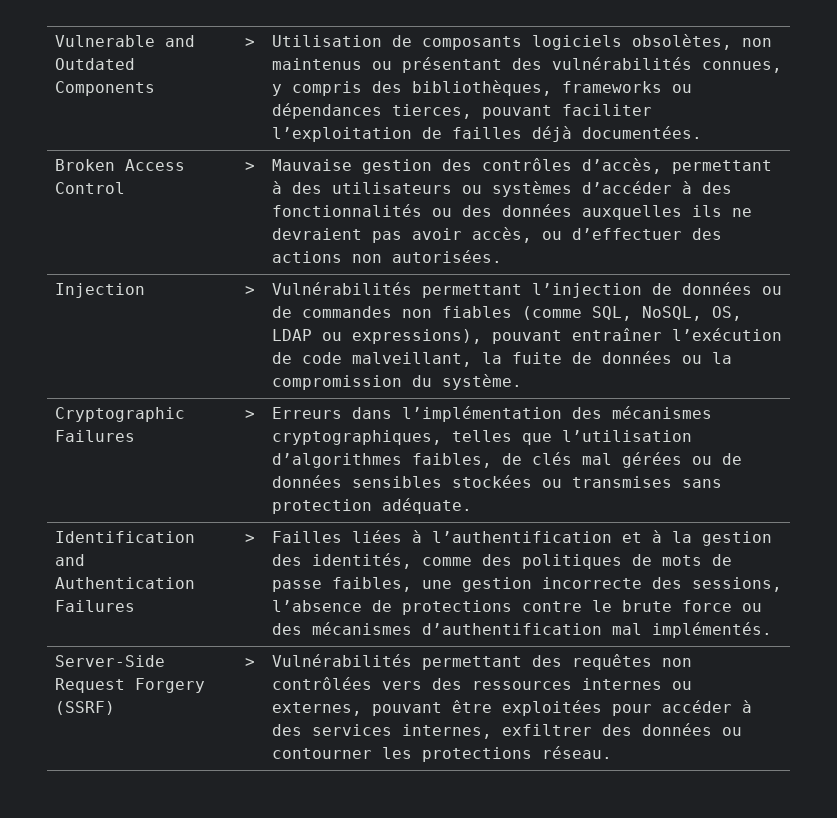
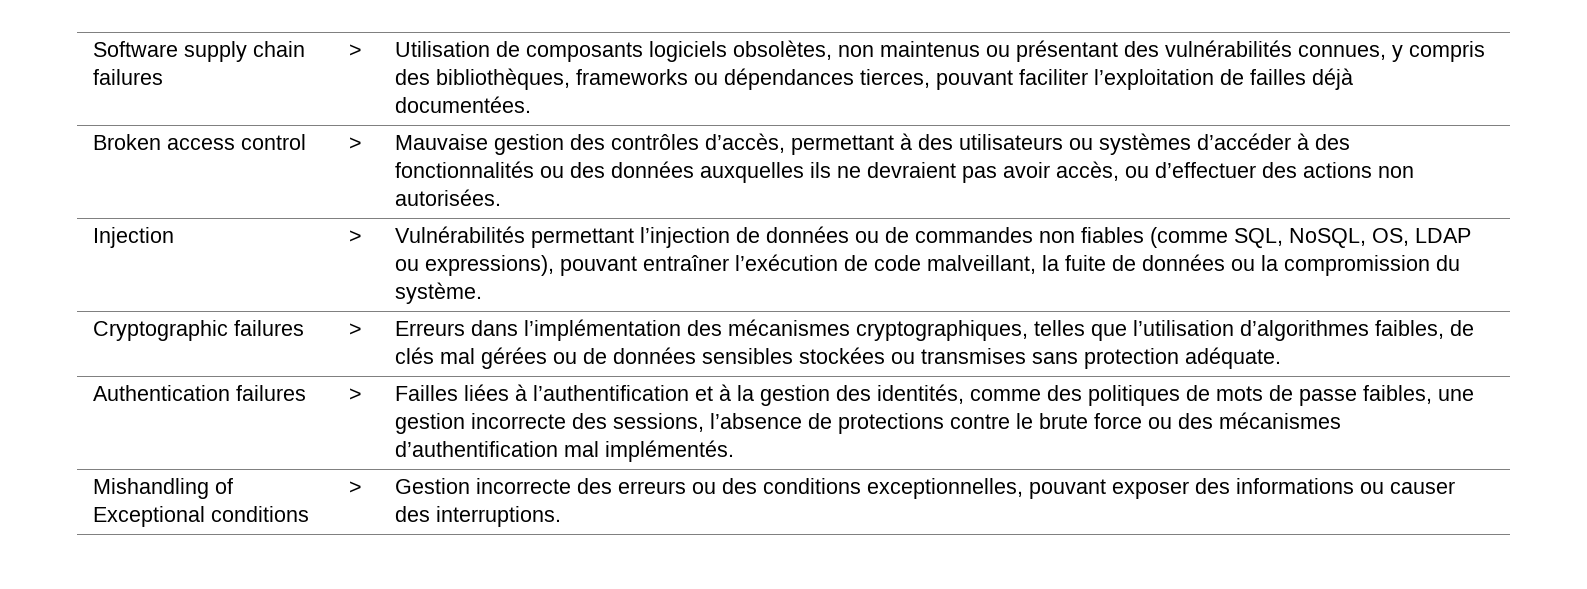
[54,35,195,47] [54,58,135,70] [54,81,155,96] Vulnerable and Outdated Components -> [92,41,305,62] [92,69,163,85] Software supply chain failures
[124,159,185,171] [54,182,125,194] Access Control -> [166,134,306,150] access control
[54,430,135,442] Failures -> [233,320,304,336] failures
[54,531,195,543] [54,554,85,566] [54,577,195,589] [54,600,135,612] Identification and Authentication Failures -> [92,385,306,401] Authentication failures
[54,655,165,667] [54,678,205,693] [54,701,115,715] [244,658,255,667] [271,654,692,670] [271,677,692,690] [271,700,752,716] [271,723,742,739] [271,746,612,762] Server-Side Request Forgery (SSRF) | > | Vulnérabilités permettant des requêtes non contrôlées vers des ressources internes ou externes, pouvant être exploitées pour accéder à des services internes, exfiltrer des données ou contourner les protections réseau. -> [92,478,233,499] [92,506,309,527] [348,481,362,494] [394,478,1455,499] [394,506,561,527] Mishandling of Exceptional conditions | > | Gestion incorrecte des erreurs ou des conditions exceptionnelles, pouvant exposer des informations ou causer des interruptions.

